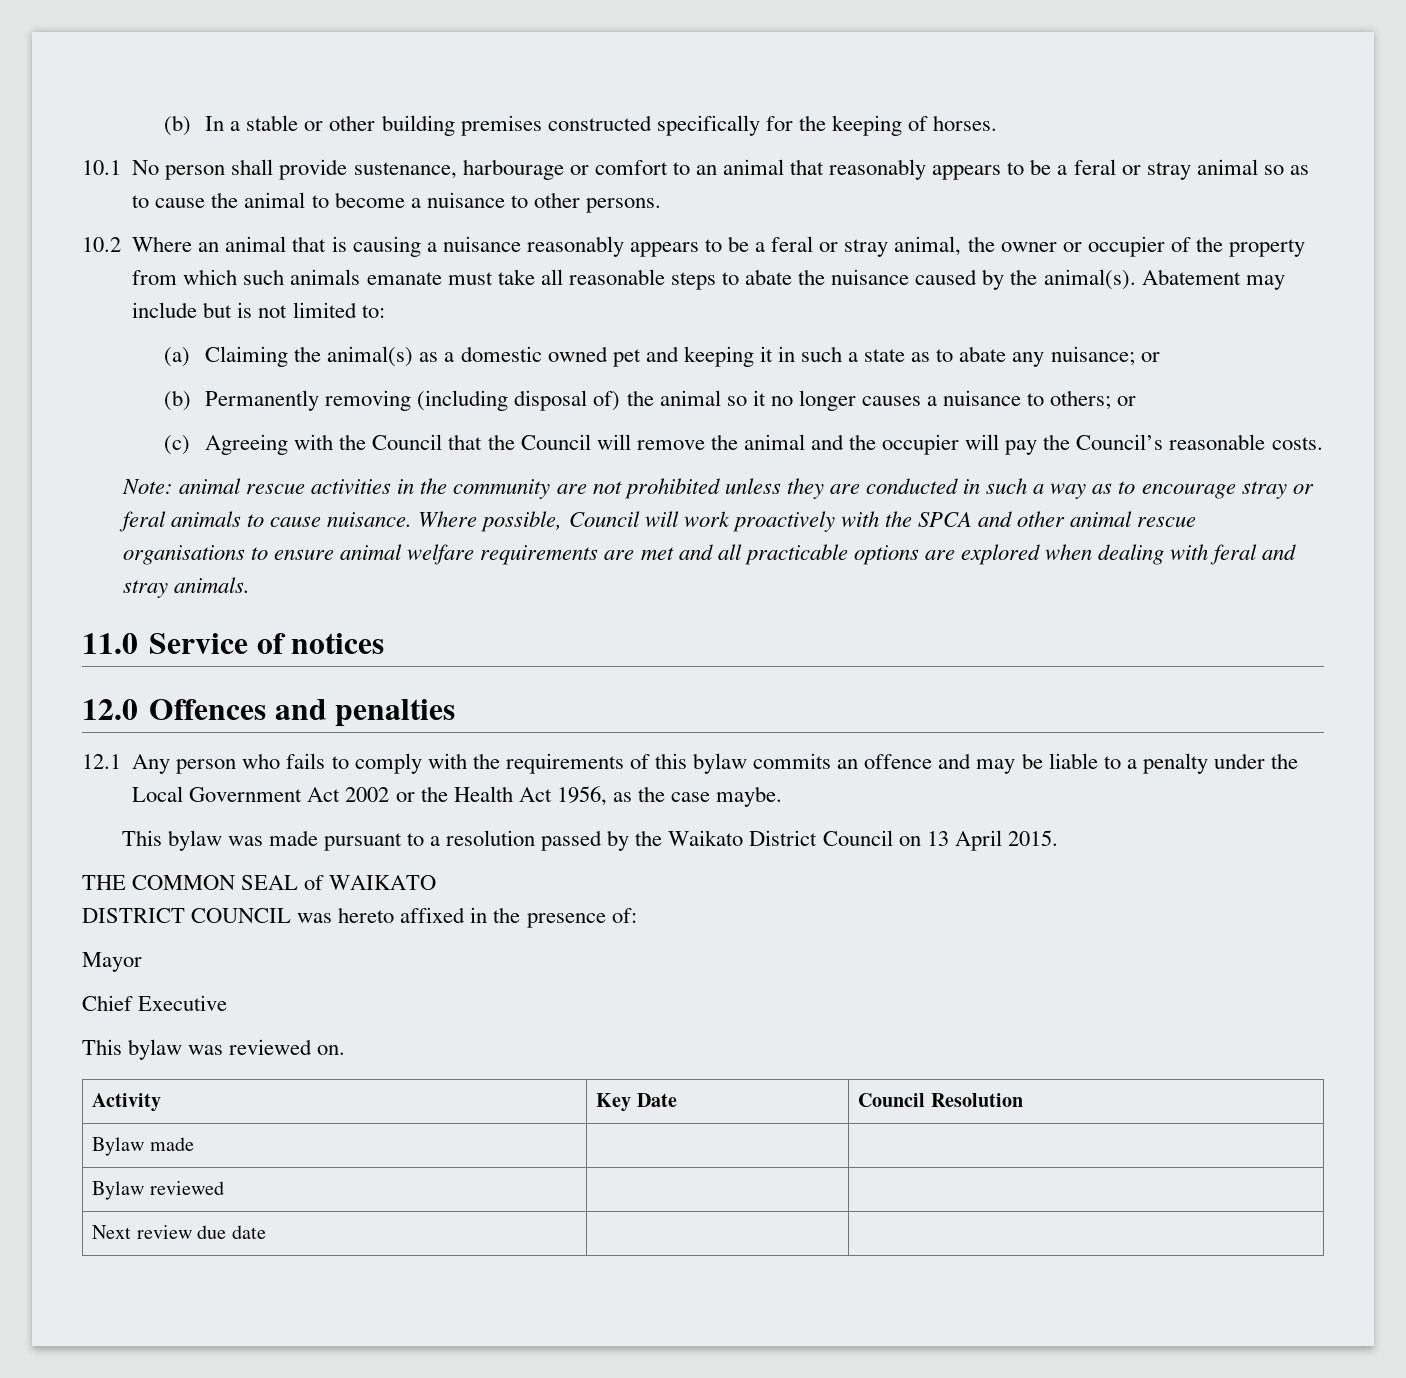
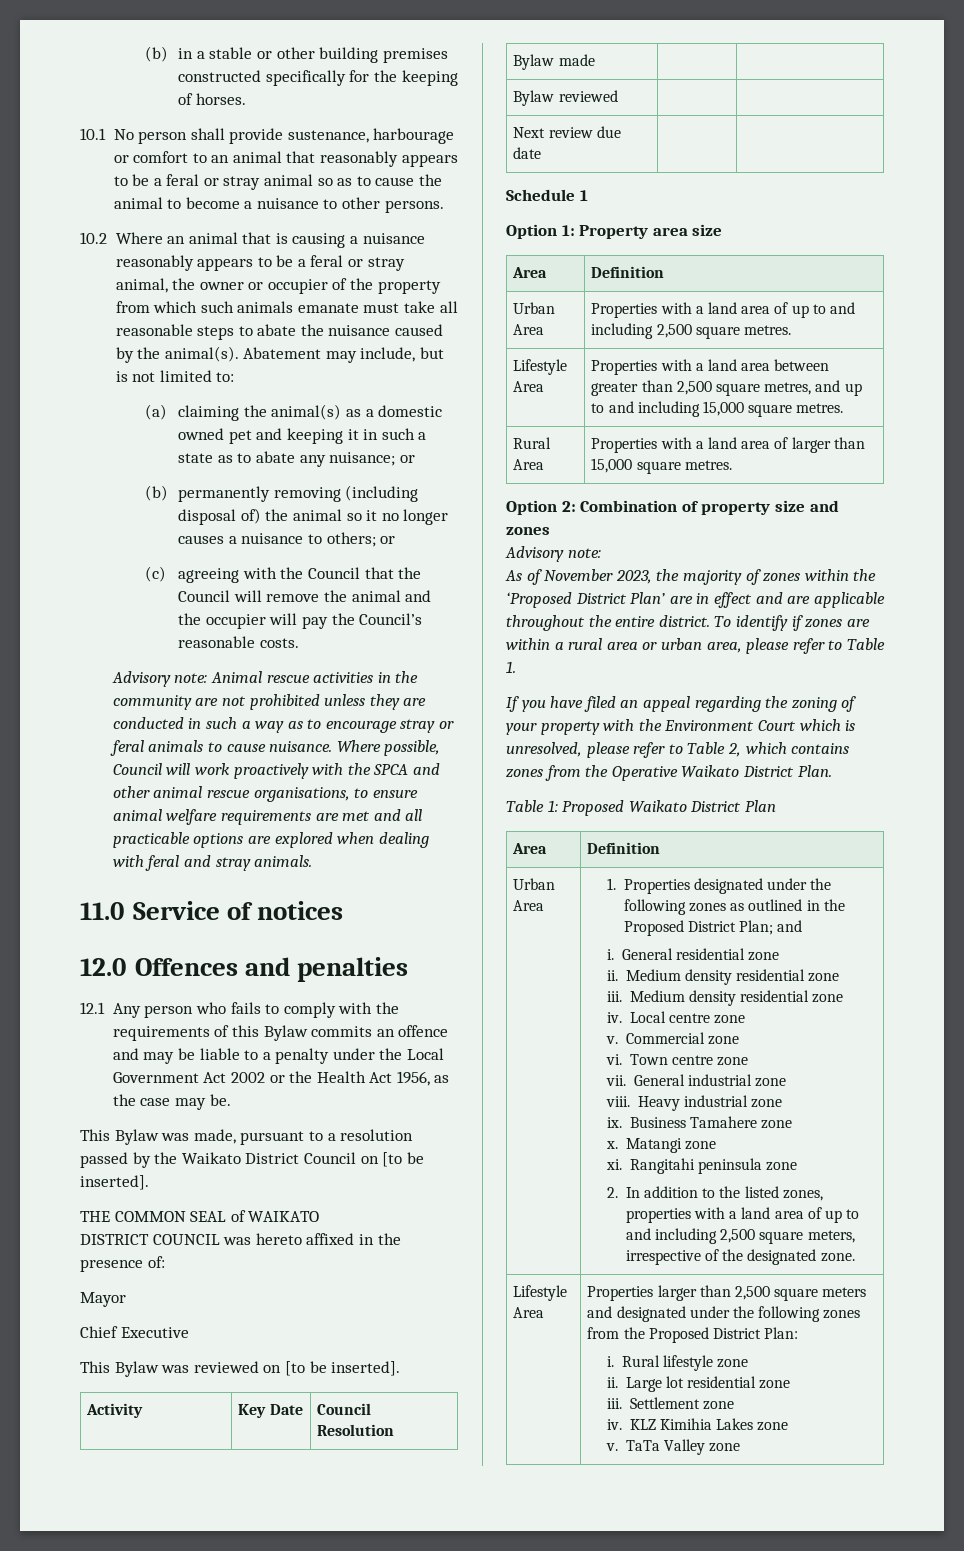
[164,115,225,136] (b) In -> [145,46,194,62] (b) in
[132,302,198,318] include -> [360,347,416,362] include,
[205,346,289,367] Claiming -> [178,405,240,421] claiming
[205,390,320,411] Permanently -> [178,486,271,502] permanently
[205,434,289,455] Agreeing -> [178,568,240,583] agreeing
[122,478,242,494] Note: animal -> [111,671,262,687] Advisory note: Animal
[123,545,246,565] organisations -> [253,787,350,802] organisations,
[693,753,748,774] bylaw -> [263,1025,308,1041] Bylaw
[716,786,783,807] [121,830,318,851] maybe. // This bylaw was made -> [174,1094,231,1110] [80,1129,236,1145] may be. // This Bylaw was made,
[926,830,1058,851] 13 April 2015. -> [382,1152,424,1167] [80,1175,149,1190] [to be inserted].
[128,1039,183,1060] bylaw -> [114,1361,159,1377] Bylaw
[317,1045,346,1055] on. -> [263,1361,401,1376] on [to be inserted].
(266, 1232) none -> [506,189,588,201] [506,224,723,239] [512,267,548,278] [591,266,665,278] [513,302,556,314] [513,324,545,335] [591,302,855,318] [591,323,791,339] [513,359,568,375] [513,381,545,392] [591,359,830,375] [591,380,862,396] [591,401,844,417] [513,437,552,449] [513,459,545,470] [591,437,865,453] [591,458,732,474] [506,500,839,515] [506,527,550,535] [505,546,601,562] [505,569,877,585] [506,592,885,608] [506,615,870,631] [506,638,885,654] [506,661,516,673] [506,696,857,712] [506,719,856,735] [506,742,850,758] [506,765,832,781] [506,800,776,816] [512,843,548,854] [587,842,661,854] [513,878,556,890] [513,900,545,911] [607,878,832,894] [623,899,845,915] [623,920,803,936] [607,948,780,961] [607,969,840,985] [607,990,844,1006] [607,1011,746,1024] [606,1032,740,1045] [606,1054,749,1066] [606,1074,787,1087] [606,1095,783,1111] [607,1116,793,1129] [606,1138,717,1153] [606,1158,798,1174] [607,1186,823,1201] [625,1207,860,1223] [625,1228,855,1244] [625,1249,855,1265] [513,1285,568,1301] [513,1307,545,1318] [587,1285,867,1301] [587,1306,861,1322] [587,1327,799,1343] [607,1355,749,1371] [607,1376,791,1392] [607,1397,735,1410] [607,1418,789,1431] [606,1439,741,1455] // Schedule 1 // Option 1: Property area size // Area | Definition // Urban Area | Properties with a land area of up to and including 2,500 square metres. // Lifestyle Area | Properties with a land area between greater than 2,500 square metres, and up to and including 15,000 square metres. // Rural Area | Properties with a land area of larger than 15,000 square metres. // Option 2: Combination of property size and zones // Advisory note: // As of November 2023, the majority of zones within the ‘Proposed District Plan’ are in effect and are applicable throughout the entire district. To identify if zones are within a rural area or urban area, please refer to Table 1. // If you have filed an appeal regarding the zoning of your property with the Environment Court which is unresolved, please refer to Table 2, which contains zones from the Operative Waikato District Plan. // Table 1: Proposed Waikato District Plan // Area | Definition // Urban Area | 1. Properties designated under the following zones as outlined in the Proposed District Plan; and // i. General residential zone // ii. Medium density residential zone // iii. Medium density residential zone // iv. Local centre zone // v. Commercial zone // vi. Town centre zone // vii. General industrial zone // viii. Heavy industrial zone // ix. Business Tamahere zone // x. Matangi zone // xi. Rangitahi peninsula zone // 2. In addition to the listed zones, properties with a land area of up to and including 2,500 square meters, irrespective of the designated zone. // Lifestyle Area | Properties larger than 2,500 square meters and designated under the following zones from the Proposed District Plan: // i. Rural lifestyle zone // ii. Large lot residential zone // iii. Settlement zone // iv. KLZ Kimihia Lakes zone // v. TaTa Valley zone

